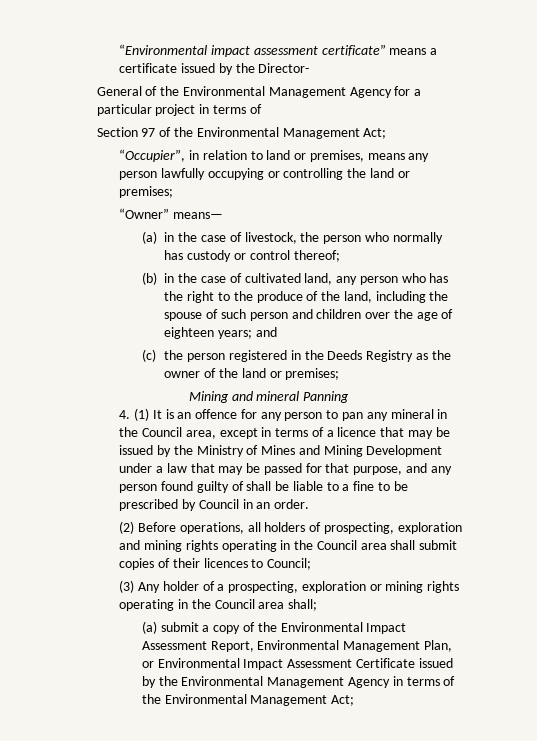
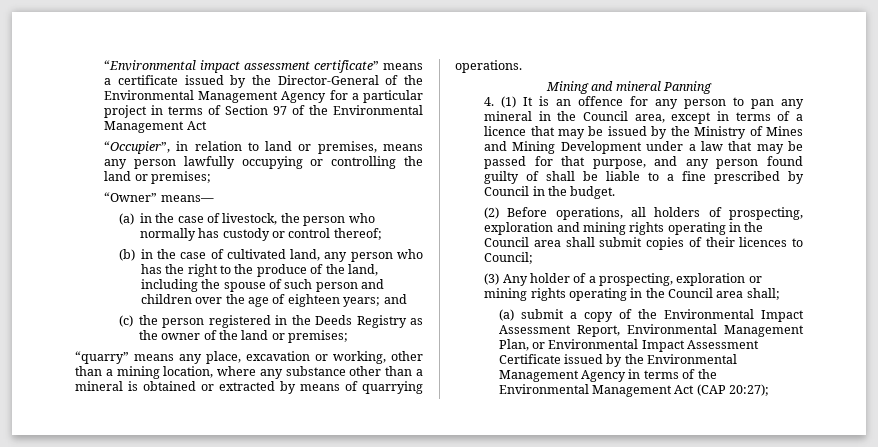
[258,63,310,73] [96,86,142,96] Director- // General -> [277,75,379,85] Director-General
(262, 109) // -> (222, 110) none
[363,128,387,139] Act; -> [186,121,207,130] Act
(340, 374) none -> [75,351,423,364] [75,366,423,379] [75,381,423,394] [455,60,522,73] // “quarry” means any place, excavation or working, other than a mining location, where any substance other than a mineral is obtained or extracted by means of quarrying operations.
[378,481,408,491] to be -> (707, 176) none
[256,499,310,509] an order. -> [547,186,616,199] the budget.
[331,695,355,706] Act; -> [674,384,770,396] Act (CAP 20:27);

